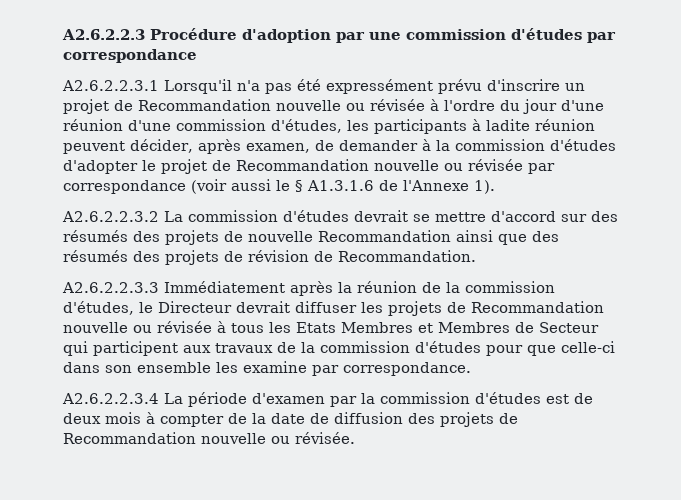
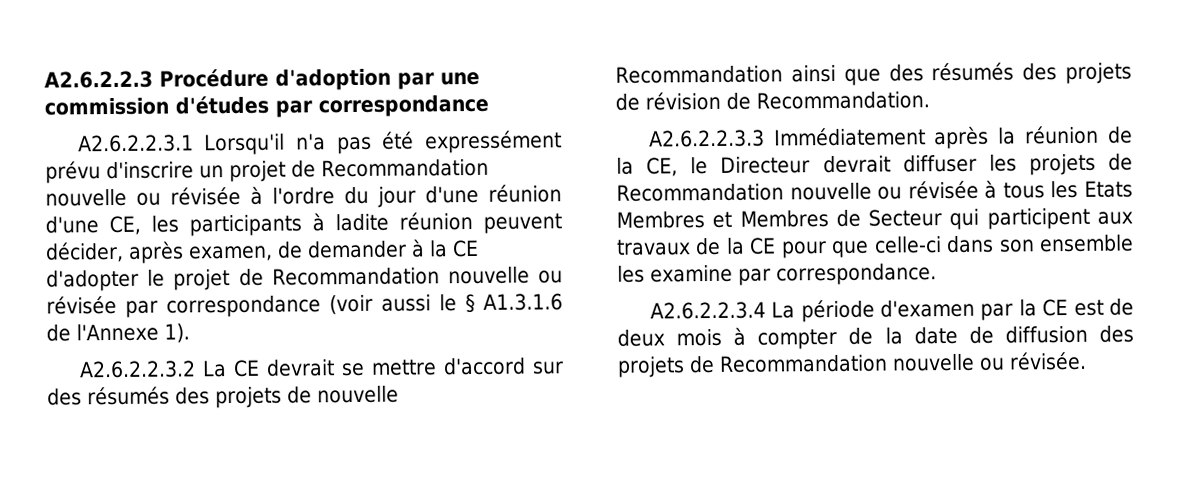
[176,119,342,133] commission d'études, -> [109,215,141,236] CE,
[454,139,616,151] commission d'études -> [452,239,479,258] CE
[188,210,349,222] commission d'études -> [232,359,260,378] CE
[465,281,555,293] [63,301,134,315] commission d'études, -> [646,157,679,177] CE,
[320,341,481,353] commission d'études -> [749,237,777,255] CE
[380,392,541,404] commission d'études -> [1042,299,1069,317] CE

